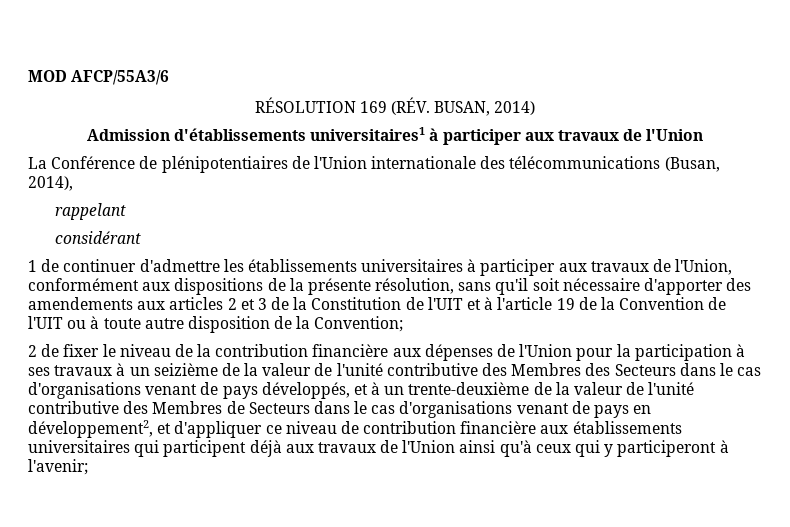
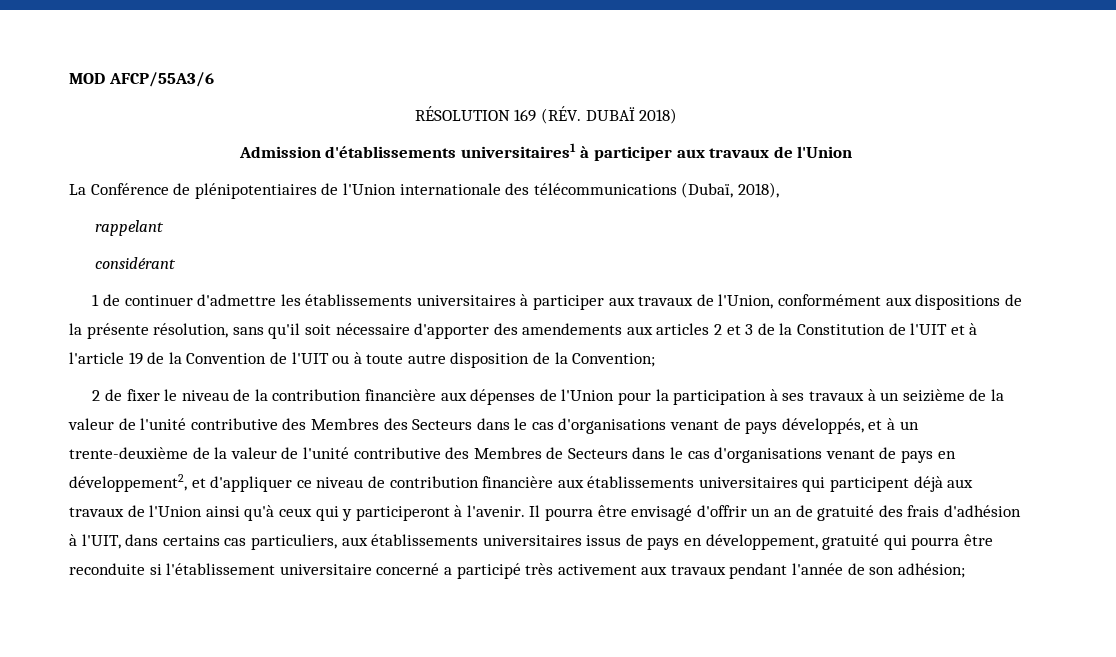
[434,101,536,116] BUSAN, 2014) -> [585,107,678,124] DUBAÏ 2018)
[664,157,720,172] [28,176,73,191] (Busan, 2014), -> [681,182,779,198] (Dubaï, 2018),
[28,459,88,475] l'avenir; -> [466,505,1021,521] [69,534,994,550] [69,563,965,579] l'avenir. Il pourra être envisagé d'offrir un an de gratuité des frais d'adhésion à l'UIT, dans certains cas particuliers, aux établissements universitaires issus de pays en développement, gratuité qui pourra être reconduite si l'établissement universitaire concerné a participé très activement aux travaux pendant l'année de son adhésion;

